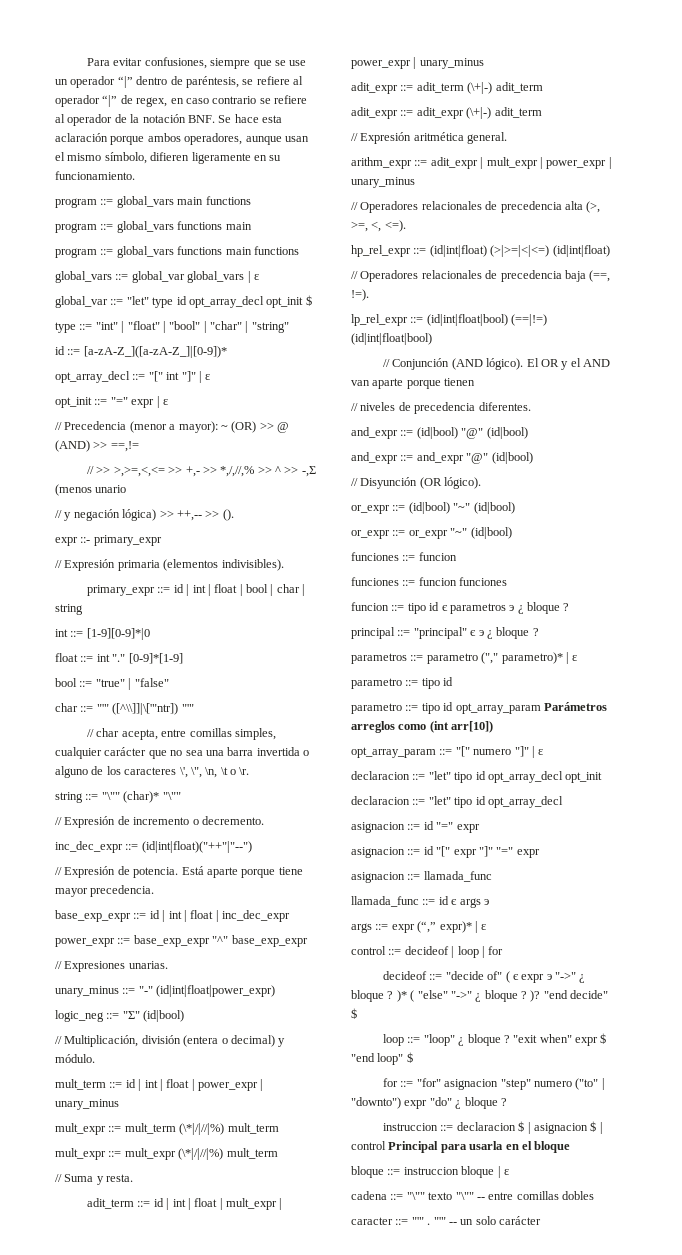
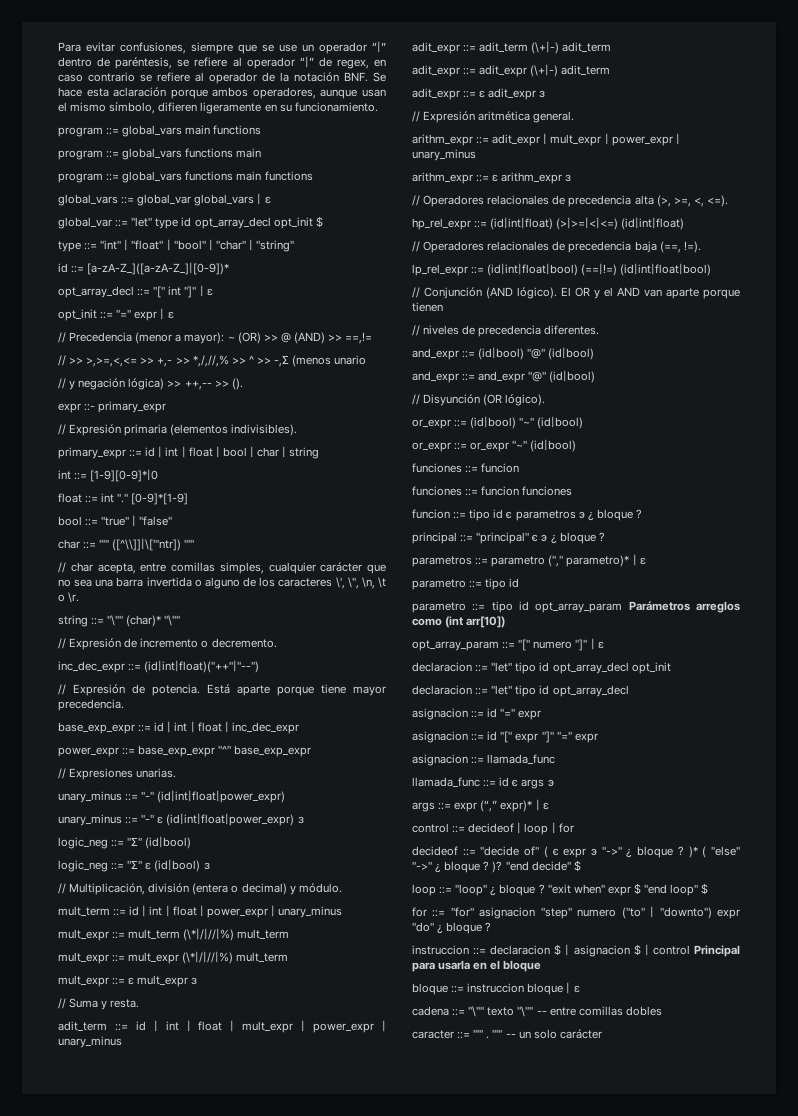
[55,1010,185,1022] logic_neg ::= "Σ" (id|bool) -> [58,813,304,826] [58,836,192,849] [58,859,210,872] unary_minus ::= "-" ɛ (id|int|float|power_expr) ɜ // logic_neg ::= "Σ" (id|bool) // logic_neg ::= "Σ" ɛ (id|bool) ɜ
(278, 1153) none -> [58,975,198,987] // mult_expr ::= ɛ mult_expr ɜ
(542, 112) none -> [412,88,546,100] // adit_expr ::= ɛ adit_expr ɜ
(415, 182) none -> [412,172,572,184] // arithm_expr ::= ɛ arithm_expr ɜ

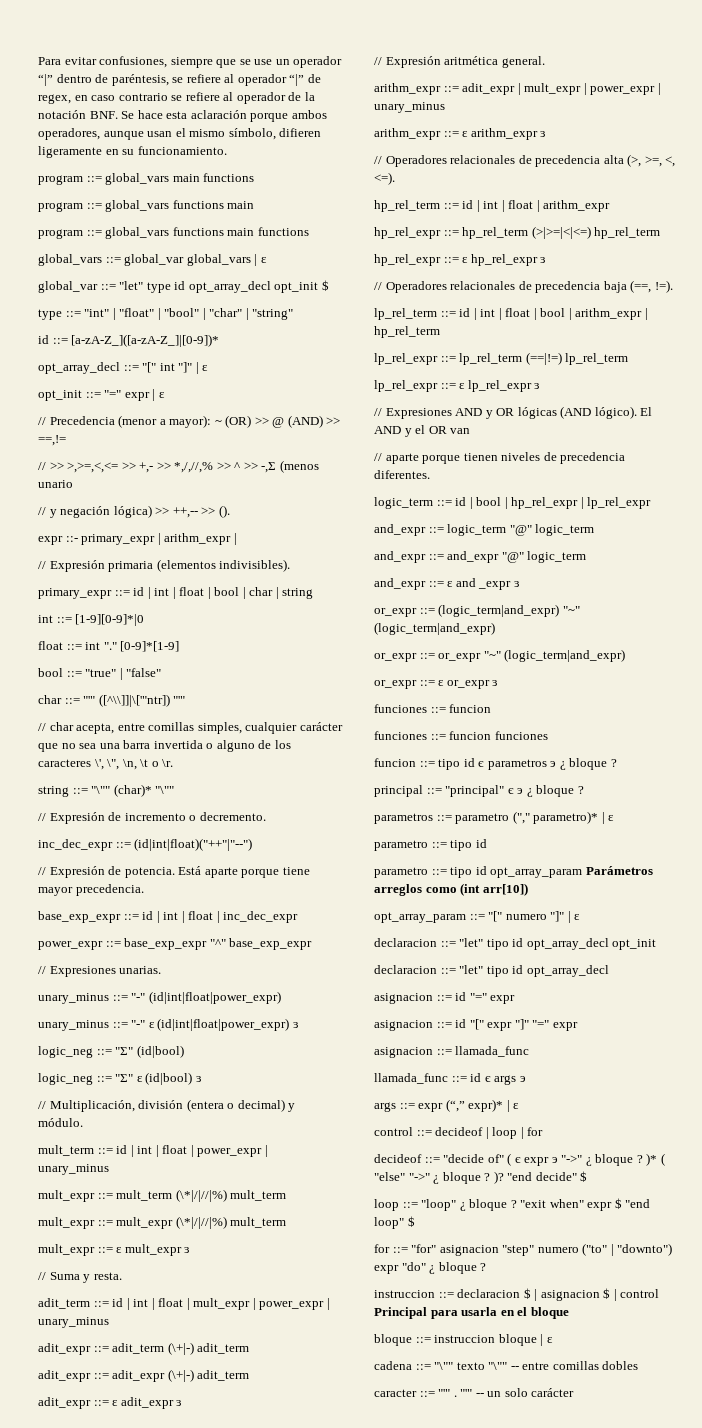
(167, 407) none -> [157,533,237,545] | arithm_expr |
[412,217,685,230] hp_rel_expr ::= (id|int|float) (>|>=|<|<=) (id|int|float) -> [374,200,611,212] [374,226,661,239] [374,254,546,266] hp_rel_term ::= id | int | float | arithm_expr // hp_rel_expr ::= hp_rel_term (>|>=|<|<=) hp_rel_term // hp_rel_expr ::= ɛ hp_rel_expr ɜ
[412,263,712,276] [412,287,482,299] lp_rel_expr ::= (id|int|float|bool) (==|!=) (id|int|float|bool) // // Conjunción -> [374,308,648,320] [374,326,440,338] [374,352,629,365] [374,380,540,392] [374,407,557,419] lp_rel_term ::= id | int | float | bool | arithm_expr | hp_rel_term // lp_rel_expr ::= lp_rel_term (==|!=) lp_rel_term // lp_rel_expr ::= ɛ lp_rel_expr ɜ // // Expresiones AND y OR lógicas
[575,287,590,297] OR -> [374,426,401,434] AND
[617,287,640,296] AND -> [428,426,447,434] OR
(662, 293) none -> [374,453,382,461] // //
[412,325,420,336] // // -> (498, 457) none
[412,347,595,360] // and_expr ::= (id|bool) "@" (id|bool) -> [374,497,652,509] [374,524,595,536] // logic_term ::= id | bool | hp_rel_expr | lp_rel_expr // and_expr ::= logic_term "@" logic_term
[549,370,596,383] [412,394,546,406] [412,416,584,429] (id|bool) // // Disyunción (OR lógico). // or_expr ::= (id|bool) "~" (id|bool) -> [527,551,587,563] [374,578,519,590] [374,604,580,617] [374,622,495,635] logic_term // and_expr ::= ɛ and _expr ɜ // or_expr ::= (logic_term|and_expr) "~" (logic_term|and_expr)
[530,439,577,452] (id|bool) -> [504,649,626,662] [374,680,498,689] (logic_term|and_expr) // or_expr ::= ɛ or_expr ɜ

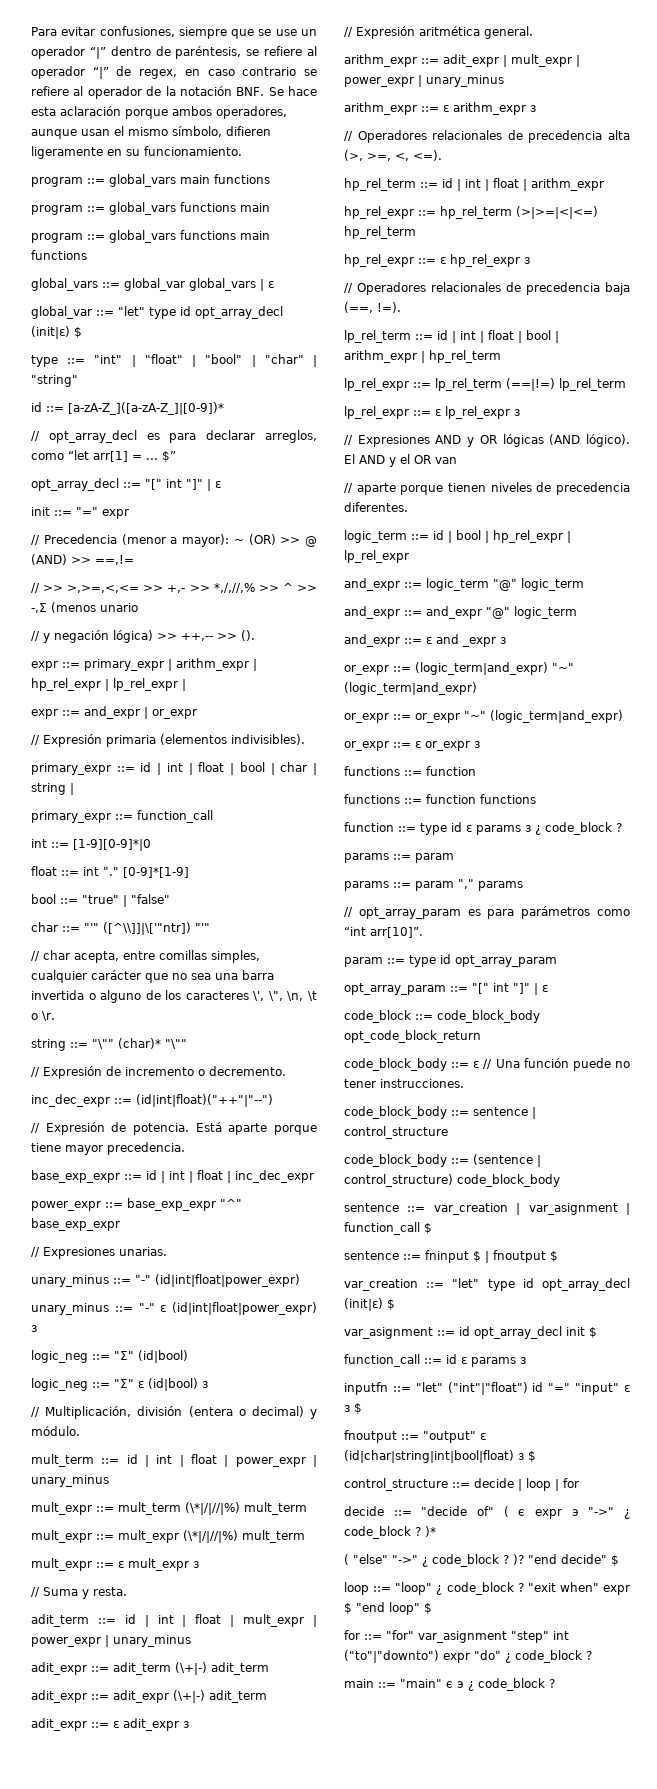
[274,282,319,293] opt_init -> [31,326,70,339] (init|ε)
(220, 340) none -> [31,430,317,443] [31,450,176,462] // // opt_array_decl es para declarar arreglos, como “let arr[1] = ... $”
[38,390,82,401] opt_init -> [31,507,50,516] init
[152,389,165,401] | ε -> (129, 514) none
[65,536,78,542] ::- -> [62,662,80,668] ::=
(237, 539) none -> [31,678,186,691] [31,706,197,719] hp_rel_expr | lp_rel_expr | // expr ::= and_expr | or_expr
(314, 593) none -> [70,783,74,795] [31,810,213,823] | // primary_expr ::= function_call
[374,704,492,713] [374,731,548,740] [374,758,617,770] [374,785,584,797] [374,811,615,824] [374,839,487,851] [374,866,653,878] [374,883,528,896] funciones ::= funcion // funciones ::= funcion funciones // funcion ::= tipo id є parametros э ¿ bloque ? // principal ::= "principal" є э ¿ bloque ? // parametros ::= parametro ("," parametro)* | ε // parametro ::= tipo id // parametro ::= tipo id opt_array_param Parámetros arreglos como (int arr[10]) -> [344,766,476,776] [344,794,536,804] [344,822,622,835] [344,853,454,863] [344,879,523,891] [344,906,630,919] [344,927,423,938] [344,954,557,967] functions ::= function // functions ::= function functions // function ::= type id ɛ params ɜ ¿ code_block ? // params ::= param // params ::= param "," params // // opt_array_param es para parámetros como “int arr[10]”. // param ::= type id opt_array_param
[505,911,581,923] [374,938,657,950] [374,965,609,977] [374,992,516,1004] [374,1019,578,1031] [374,1046,530,1058] [374,1073,526,1085] [374,1099,520,1112] [374,1127,484,1136] numero "]" | ε // declaracion ::= "let" tipo id opt_array_decl opt_init // declaracion ::= "let" tipo id opt_array_decl // asignacion ::= id "=" expr // asignacion ::= id "[" expr "]" "=" expr // asignacion ::= llamada_func // llamada_func ::= id є args э // args ::= expr (“,” expr)* | ε // control ::= decideof -> [493,983,548,995] [344,1010,540,1023] [344,1030,481,1043] [344,1058,630,1071] [344,1079,464,1088] [344,1106,536,1119] [344,1126,448,1139] [344,1154,541,1167] [344,1174,560,1187] [344,1203,630,1215] [344,1222,432,1235] [344,1250,558,1263] [344,1278,630,1291] [344,1298,395,1311] [344,1326,597,1339] [344,1354,526,1367] [344,1382,630,1395] [344,1403,362,1414] [344,1430,486,1443] [344,1450,536,1463] [344,1478,514,1491] int "]" | ε // code_block ::= code_block_body opt_code_block_return // code_block_body ::= ε // Una función puede no tener instrucciones. // code_block_body ::= sentence | control_structure // code_block_body ::= (sentence | control_structure) code_block_body // sentence ::= var_creation | var_asignment | function_call $ // sentence ::= fninput $ | fnoutput $ // var_creation ::= "let" type id opt_array_decl (init|ε) $ // var_asignment ::= id opt_array_decl init $ // function_call ::= id ɛ params ɜ // inputfn ::= "let" ("int"|"float") id "=" "input" ɛ ɜ $ // fnoutput ::= "output" ɛ (id|char|string|int|bool|float) ɜ $ // control_structure ::= decide
[374,1154,422,1163] decideof -> [344,1506,384,1516] decide
[595,1154,634,1166] bloque -> [344,1526,411,1539] code_block
(658, 1159) none -> (436, 1531) //
[442,1172,481,1184] bloque -> [432,1554,499,1567] code_block
[469,1199,508,1211] bloque -> [446,1582,514,1595] code_block
[439,1243,673,1256] asignacion "step" numero ("to" | "downto") -> [418,1631,569,1643] [344,1650,439,1663] var_asignment "step" int ("to"|"downto")
[438,1262,487,1274] [374,1288,660,1301] [374,1307,569,1319] [374,1334,553,1346] [374,1361,639,1370] [374,1388,575,1397] bloque ? // instruccion ::= declaracion $ | asignacion $ | control Principal para usarla en el bloque // bloque ::= instruccion bloque | ε // cadena ::= "\"" texto "\"" -- entre comillas dobles // caracter ::= "'" . "'" -- un solo carácter -> [515,1650,592,1663] [344,1678,555,1691] code_block ? // main ::= "main" є э ¿ code_block ?

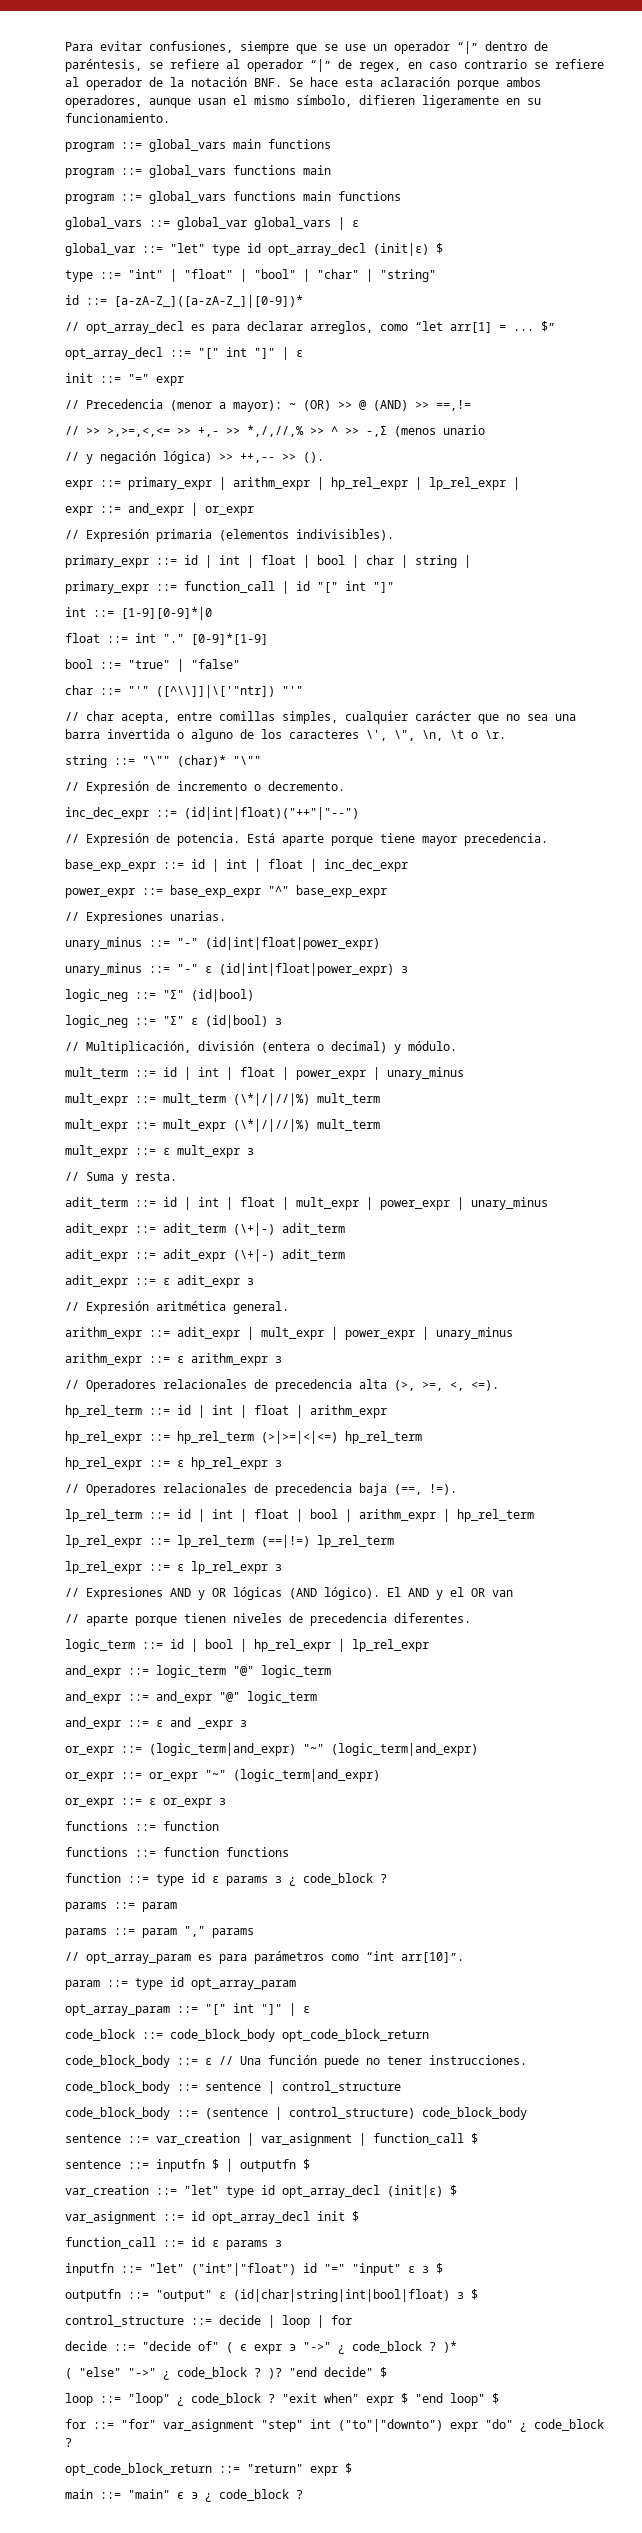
(213, 816) none -> [282,581,394,594] | id "[" int "]"
[425,1250,469,1263] fninput -> [156,2159,205,2172] inputfn
[493,1250,546,1263] fnoutput -> [240,2159,296,2172] outputfn
[344,1430,397,1443] fnoutput -> [65,2289,121,2302] outputfn
(592, 1655) none -> [65,2463,352,2476] // opt_code_block_return ::= "return" expr $

